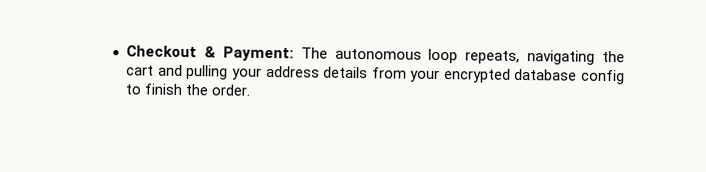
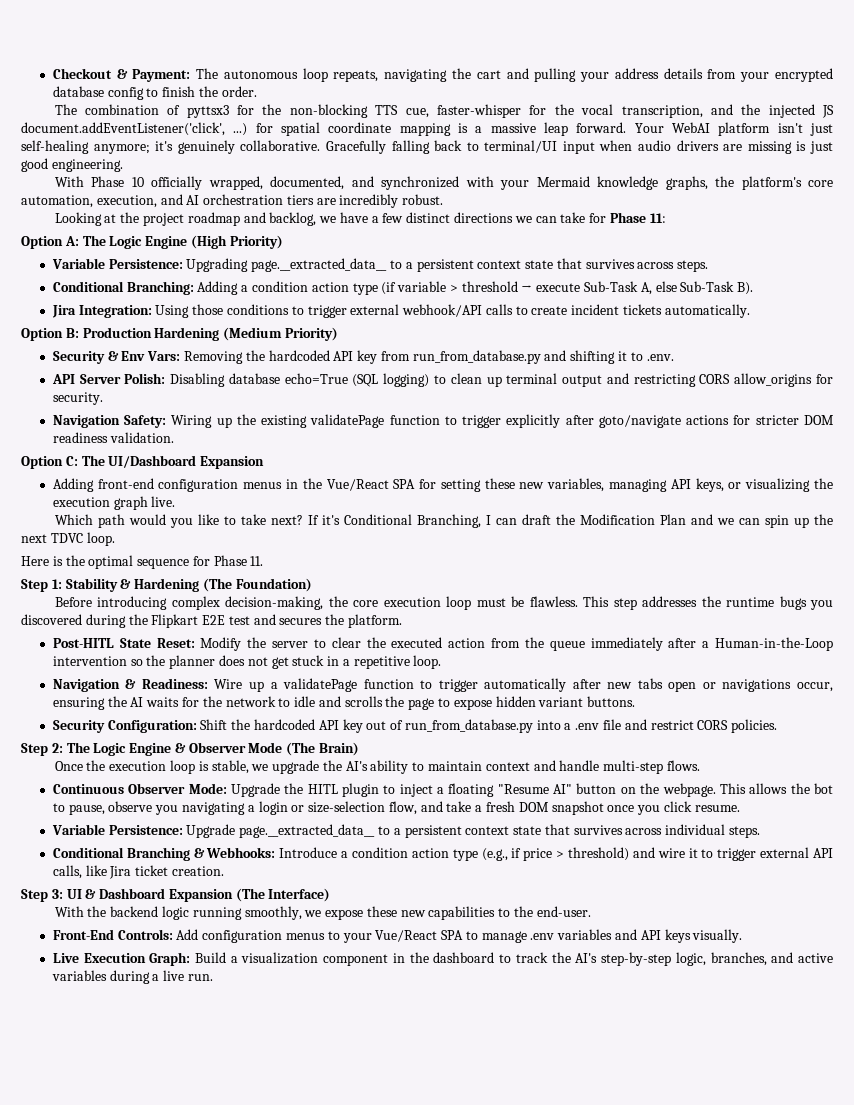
(252, 90) none -> [54,104,835,118] [21,122,834,136] [21,140,834,154] [21,158,123,172] [54,176,833,190] [21,194,444,208] [54,212,666,226] [21,235,283,249] [51,258,709,272] [52,281,754,295] [51,304,750,318] [21,327,338,341] [52,350,674,364] [51,373,833,387] [52,392,103,405] [52,414,834,428] [52,432,174,443] [21,455,265,469] [52,478,833,492] [52,496,176,510] [54,514,834,528] [21,532,115,546] [21,555,264,569] [21,578,312,592] [54,596,834,610] [21,614,403,628] [52,637,833,651] [52,655,442,669] [52,678,833,692] [52,696,636,710] [52,719,778,733] [21,742,360,756] [54,760,700,774] [52,783,834,797] [52,801,740,815] [51,824,760,838] [52,847,834,861] [52,865,224,879] [21,888,331,902] [54,906,591,920] [52,929,743,943] [52,952,833,966] [51,970,213,984] // The combination of pyttsx3 for the non-blocking TTS cue, faster-whisper for the vocal transcription, and the injected JS document.addEventListener('click', ...) for spatial coordinate mapping is a massive leap forward. Your WebAI platform isn't just self-healing anymore; it's genuinely collaborative. Gracefully falling back to terminal/UI input when audio drivers are missing is just good engineering. // With Phase 10 officially wrapped, documented, and synchronized with your Mermaid knowledge graphs, the platform's core automation, execution, and AI orchestration tiers are incredibly robust. // Looking at the project roadmap and backlog, we have a few distinct directions we can take for Phase 11: // Option A: The Logic Engine (High Priority) // Variable Persistence: Upgrading page.__extracted_data__ to a persistent context state that survives across steps. // Conditional Branching: Adding a condition action type (if variable > threshold → execute Sub-Task A, else Sub-Task B). // Jira Integration: Using those conditions to trigger external webhook/API calls to create incident tickets automatically. // Option B: Production Hardening (Medium Priority) // Security & Env Vars: Removing the hardcoded API key from run_from_database.py and shifting it to .env. // API Server Polish: Disabling database echo=True (SQL logging) to clean up terminal output and restricting CORS allow_origins for security. // Navigation Safety: Wiring up the existing validatePage function to trigger explicitly after goto/navigate actions for stricter DOM readiness validation. // Option C: The UI/Dashboard Expansion // Adding front-end configuration menus in the Vue/React SPA for setting these new variables, managing API keys, or visualizing the execution graph live. // Which path would you like to take next? If it's Conditional Branching, I can draft the Modification Plan and we can spin up the next TDVC loop. // Here is the optimal sequence for Phase 11. // Step 1: Stability & Hardening (The Foundation) // Before introducing complex decision-making, the core execution loop must be flawless. This step addresses the runtime bugs you discovered during the Flipkart E2E test and secures the platform. // Post-HITL State Reset: Modify the server to clear the executed action from the queue immediately after a Human-in-the-Loop intervention so the planner does not get stuck in a repetitive loop. // Navigation & Readiness: Wire up a validatePage function to trigger automatically after new tabs open or navigations occur, ensuring the AI waits for the network to idle and scrolls the page to expose hidden variant buttons. // Security Configuration: Shift the hardcoded API key out of run_from_database.py into a .env file and restrict CORS policies. // Step 2: The Logic Engine & Observer Mode (The Brain) // Once the execution loop is stable, we upgrade the AI's ability to maintain context and handle multi-step flows. // Continuous Observer Mode: Upgrade the HITL plugin to inject a floating "Resume AI" button on the webpage. This allows the bot to pause, observe you navigating a login or size-selection flow, and take a fresh DOM snapshot once you click resume. // Variable Persistence: Upgrade page.__extracted_data__ to a persistent context state that survives across individual steps. // Conditional Branching & Webhooks: Introduce a condition action type (e.g., if price > threshold) and wire it to trigger external API calls, like Jira ticket creation. // Step 3: UI & Dashboard Expansion (The Interface) // With the backend logic running smoothly, we expose these new capabilities to the end-user. // Front-End Controls: Add configuration menus to your Vue/React SPA to manage .env variables and API keys visually. // Live Execution Graph: Build a visualization component in the dashboard to track the AI's step-by-step logic, branches, and active variables during a live run.

